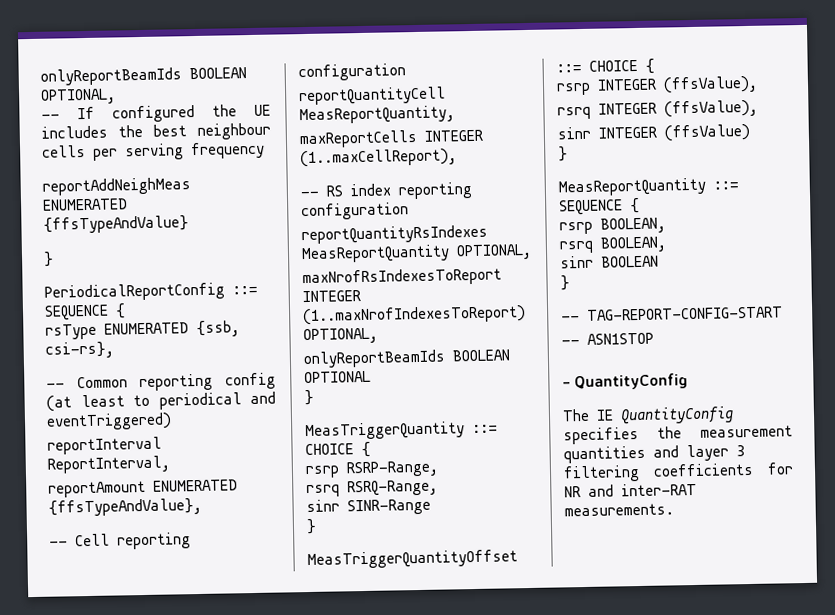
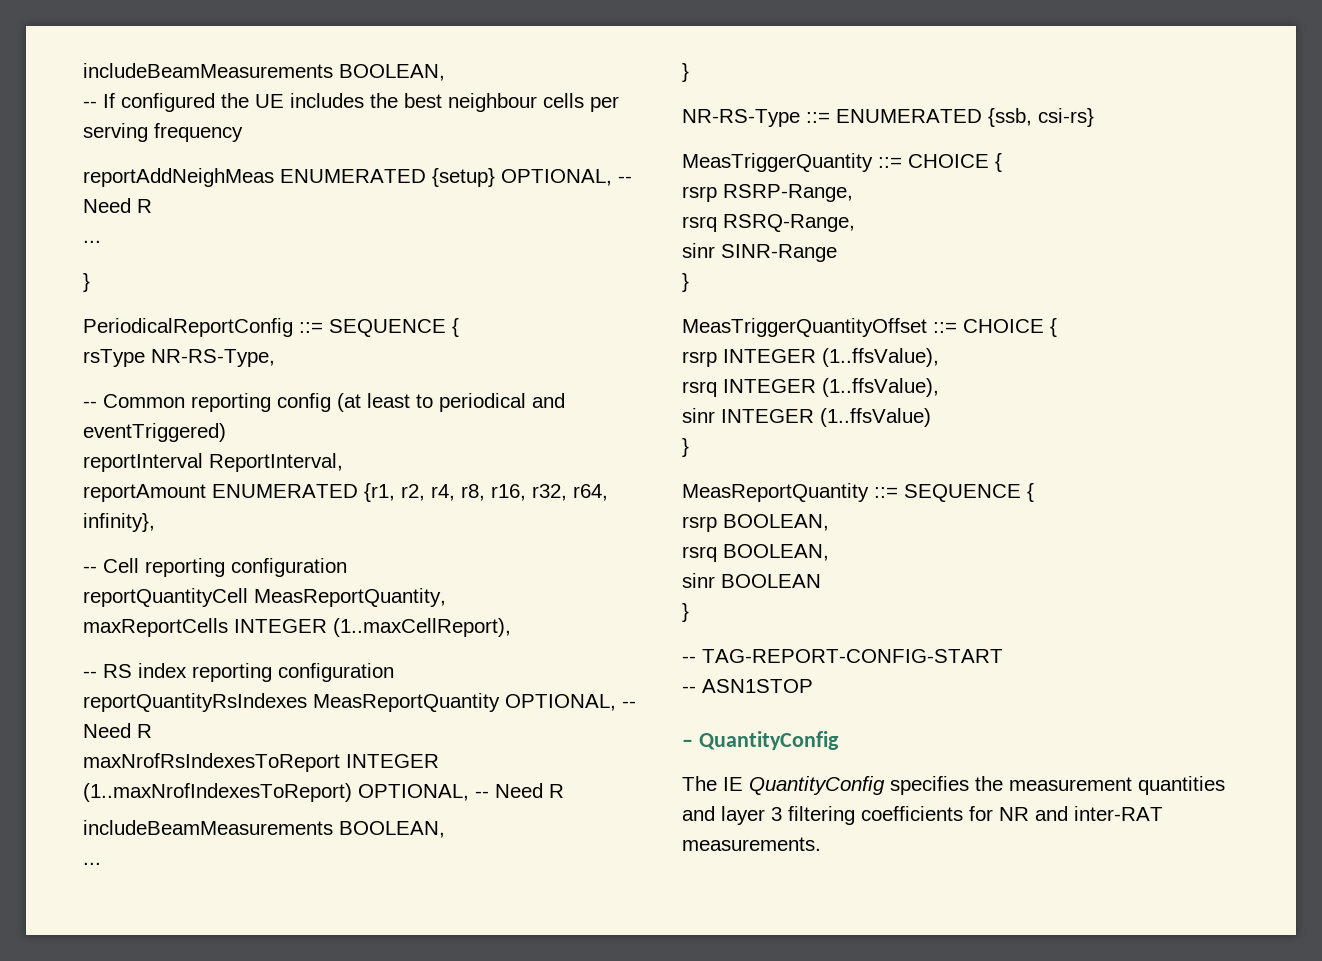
[40,67,247,86] [40,88,116,105] onlyReportBeamIds BOOLEAN OPTIONAL, -> [83,63,445,81] includeBeamMeasurements BOOLEAN,
[43,215,189,234] {ffsTypeAndValue} -> [432,168,632,187] [83,198,152,213] [83,240,101,243] {setup} OPTIONAL, -- Need R // ...
[104,320,240,338] [45,341,114,359] ENUMERATED {ssb, csi-rs}, -> [151,349,275,367] NR-RS-Type,
[48,497,202,517] {ffsTypeAndValue}, -> [364,483,608,502] [83,513,155,532] {r1, r2, r4, r8, r16, r32, r64, infinity},
(532, 252) none -> [622,701,636,708] [83,723,152,738] -- Need R
[303,349,510,369] [304,370,371,384] [304,389,314,406] // onlyReportBeamIds BOOLEAN OPTIONAL // } -> [475,783,564,798] [83,820,445,838] [83,862,101,865] [682,63,689,82] [682,108,1094,127] -- Need R // includeBeamMeasurements BOOLEAN, // ... // } // NR-RS-Type ::= ENUMERATED {ssb, csi-rs}
[663,75,758,94] (ffsValue), -> [822,348,939,367] (1..ffsValue),
[664,99,758,118] (ffsValue), -> [822,378,939,397] (1..ffsValue),
[664,123,751,142] (ffsValue) -> [820,408,931,427] (1..ffsValue)

